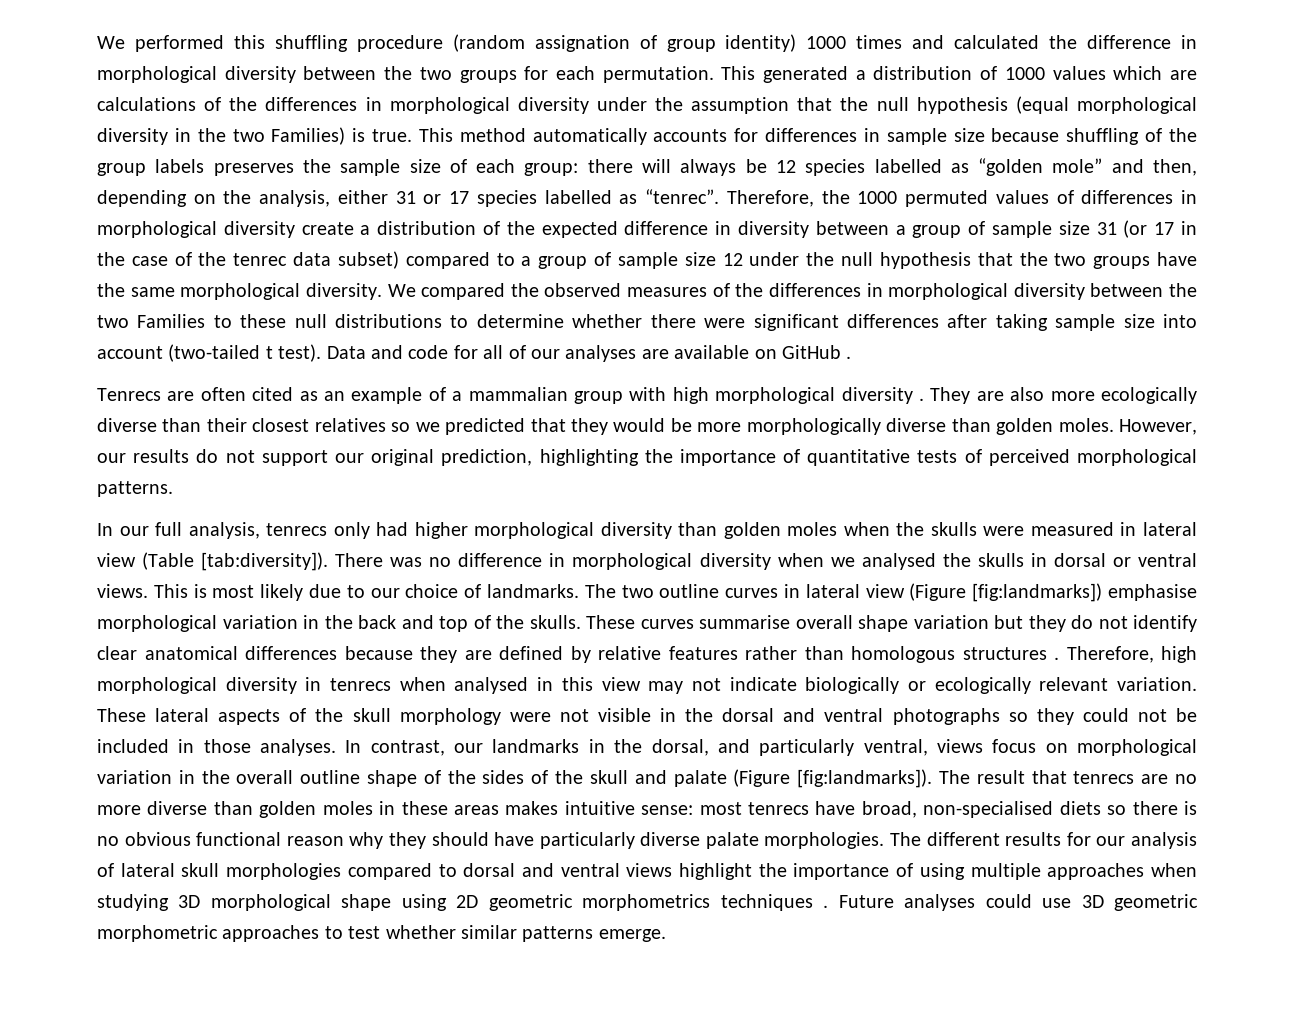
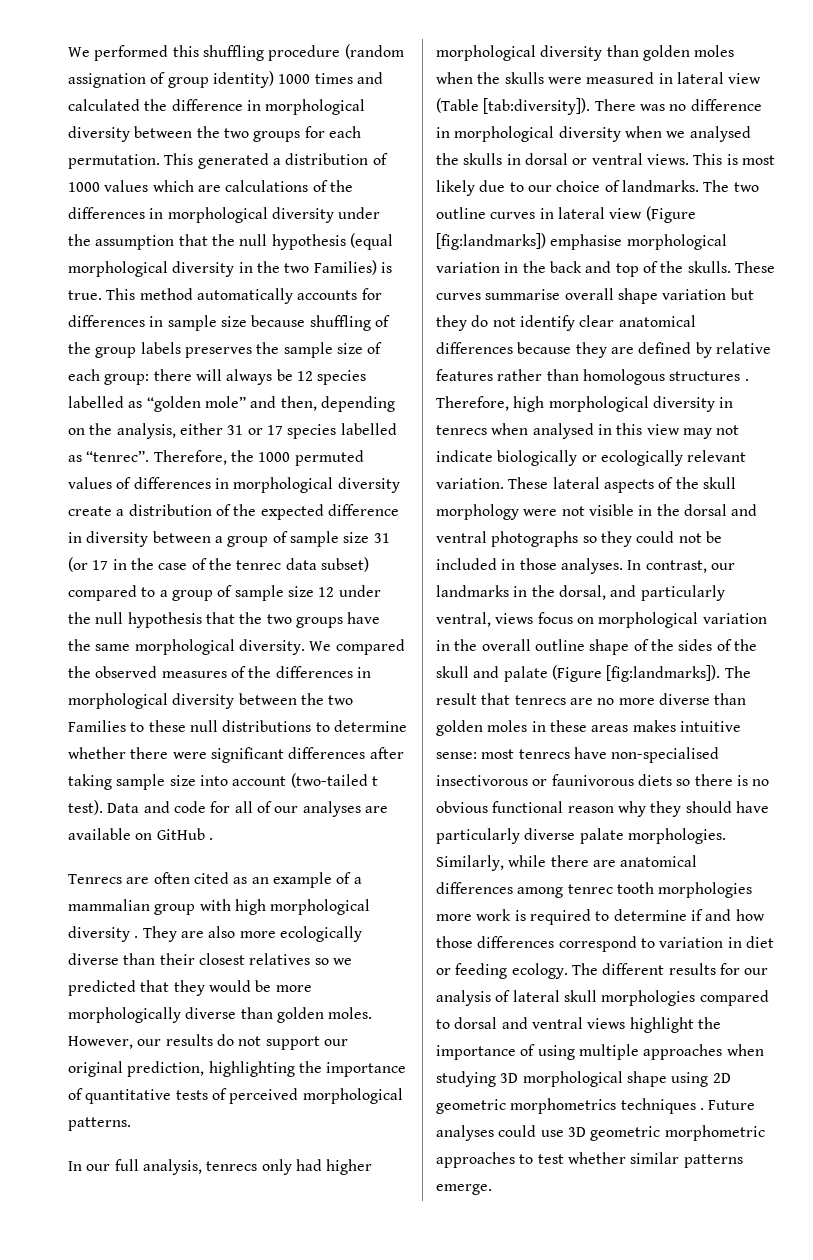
[861,801,1054,818] broad, non-specialised -> [611,747,720,763] [436,774,634,786] non-specialised insectivorous or faunivorous
(885, 840) none -> [436,855,698,871] [436,882,753,898] [436,909,765,925] [436,936,774,952] [436,963,568,979] Similarly, while there are anatomical differences among tenrec tooth morphologies more work is required to determine if and how those differences correspond to variation in diet or feeding ecology.

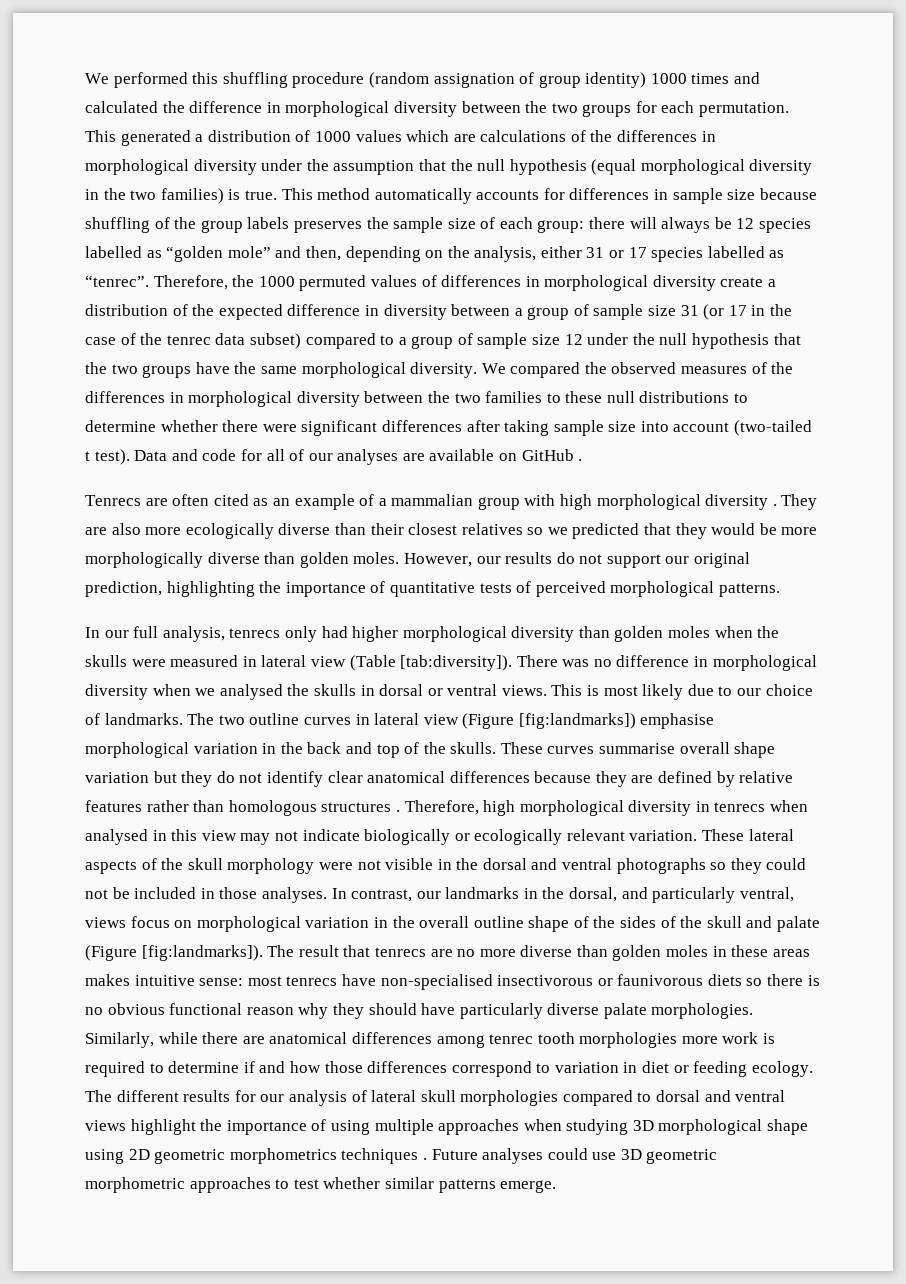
[313,260,377,275] Families) -> [160,188,224,204] families)
[68,720,126,732] Families -> [485,391,543,403] families

